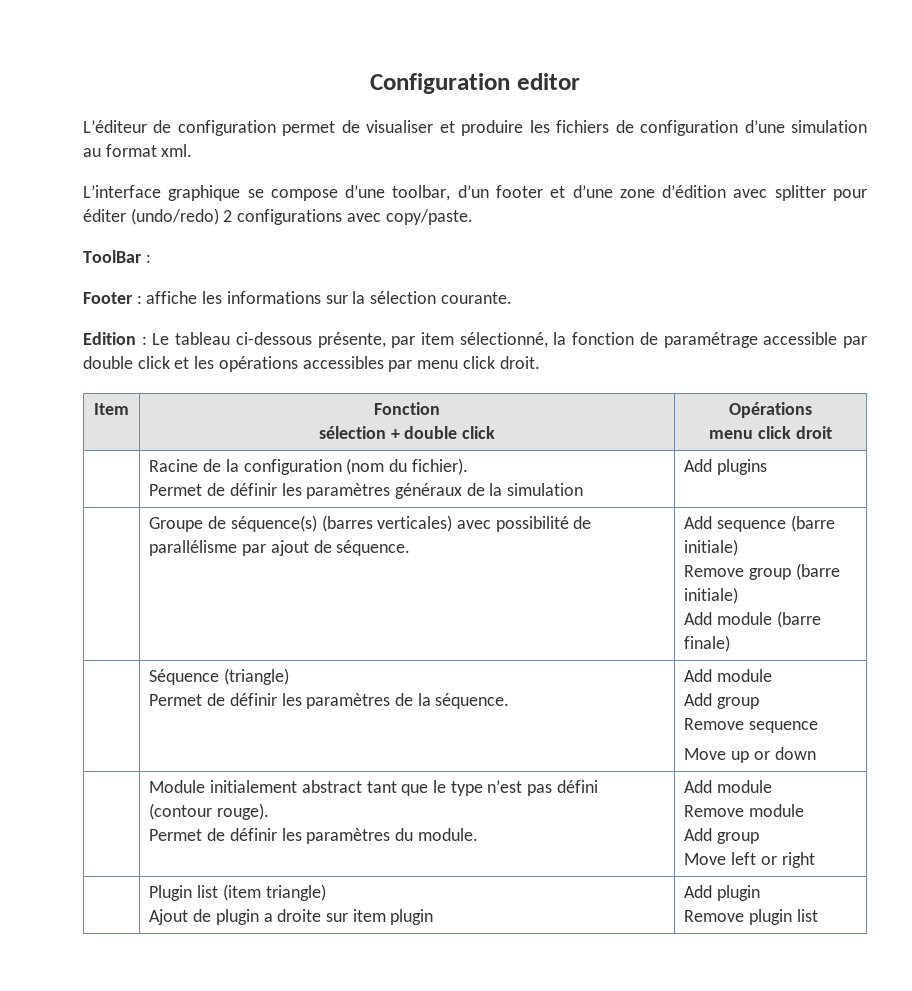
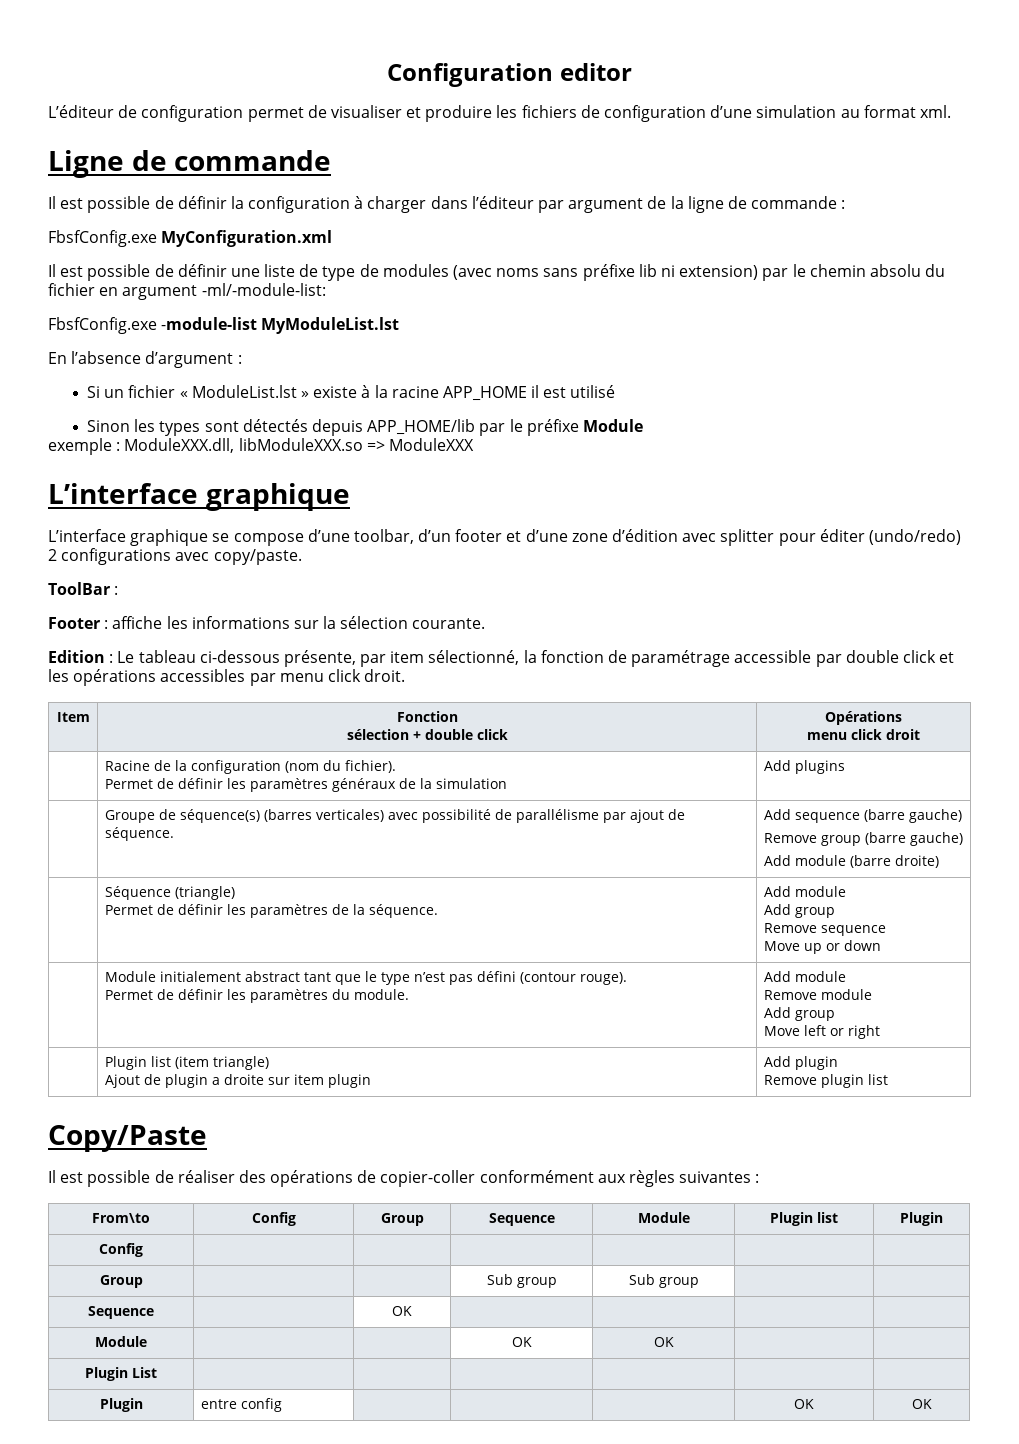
(193, 150) none -> [48,150,332,178] [48,196,846,213] [48,230,333,247] [48,264,946,281] [48,283,326,300] [48,317,400,334] [48,351,242,368] [87,385,616,401] [87,419,643,436] [48,438,474,455] [48,483,350,511] // Ligne de commande // Il est possible de définir la configuration à charger dans l’éditeur par argument de la ligne de commande : // FbsfConfig.exe MyConfiguration.xml // Il est possible de définir une liste de type de modules (avec noms sans préfixe lib ni extension) par le chemin absolu du fichier en argument -ml/-module-list: // FbsfConfig.exe -module-list MyModuleList.lst // En l’absence d’argument : // Si un fichier « ModuleList.lst » existe à la racine APP_HOME il est utilisé // Sinon les types sont détectés depuis APP_HOME/lib par le préfixe Module // exemple : ModuleXXX.dll, libModuleXXX.so => ModuleXXX // L’interface graphique
[684,539,739,556] initiale) -> [908,809,962,823] gauche)
[684,587,739,604] initiale) -> [909,832,963,846] gauche)
[684,635,731,652] finale) -> [894,855,939,868] droite)
(818, 915) none -> [48,1125,207,1152] [48,1170,760,1187] [92,1213,150,1223] [251,1212,296,1226] [380,1213,424,1226] [488,1213,555,1226] [637,1212,690,1223] [770,1212,838,1226] [900,1212,943,1226] [99,1243,143,1257] [99,1275,143,1288] [486,1274,557,1288] [628,1274,699,1288] [88,1306,154,1319] [392,1306,412,1316] [95,1336,147,1347] [511,1337,532,1347] [653,1337,674,1347] [85,1367,157,1381] [99,1398,143,1412] [200,1398,282,1412] [794,1399,814,1409] [911,1399,932,1409] // Copy/Paste // Il est possible de réaliser des opérations de copier-coller conformément aux règles suivantes : // From\to | Config | Group | Sequence | Module | Plugin list | Plugin // Config | | | | | | // Group | | | Sub group | Sub group | | // Sequence | | OK | | | | // Module | | | OK | OK | | // Plugin List | | | | | | // Plugin | entre config | | | | OK | OK

